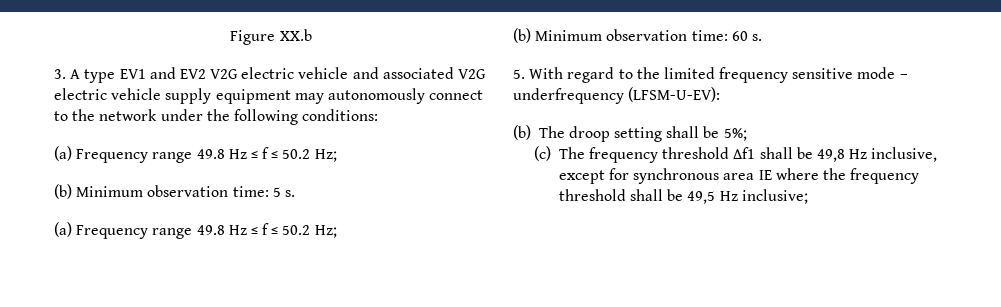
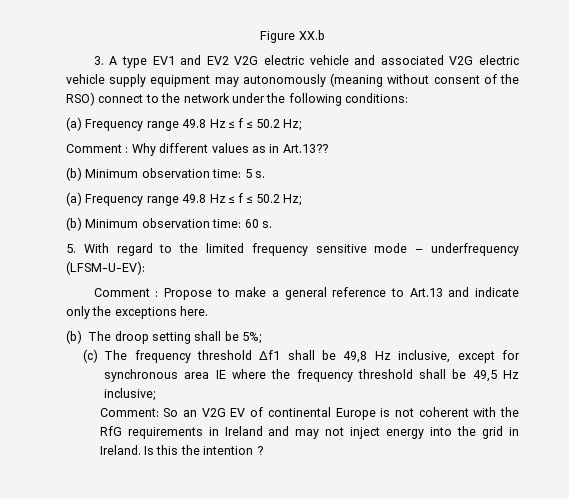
(425, 96) none -> [330,73,519,87] [66,92,95,106] (meaning without consent of the RSO)
(337, 155) none -> [66,143,328,156] // Comment : Why different values as in Art.13??
(721, 94) none -> [93,287,519,300] [66,306,209,319] // Comment : Propose to make a general reference to Art.13 and indicate only the exceptions here.
(808, 196) none -> [99,407,519,420] [99,426,519,439] [99,445,263,455] // Comment: So an V2G EV of continental Europe is not coherent with the RfG requirements in Ireland and may not inject energy into the grid in Ireland. Is this the intention ?

